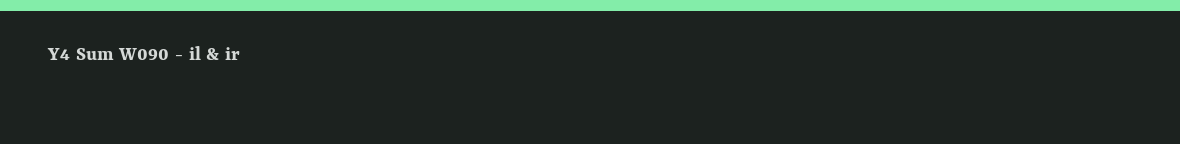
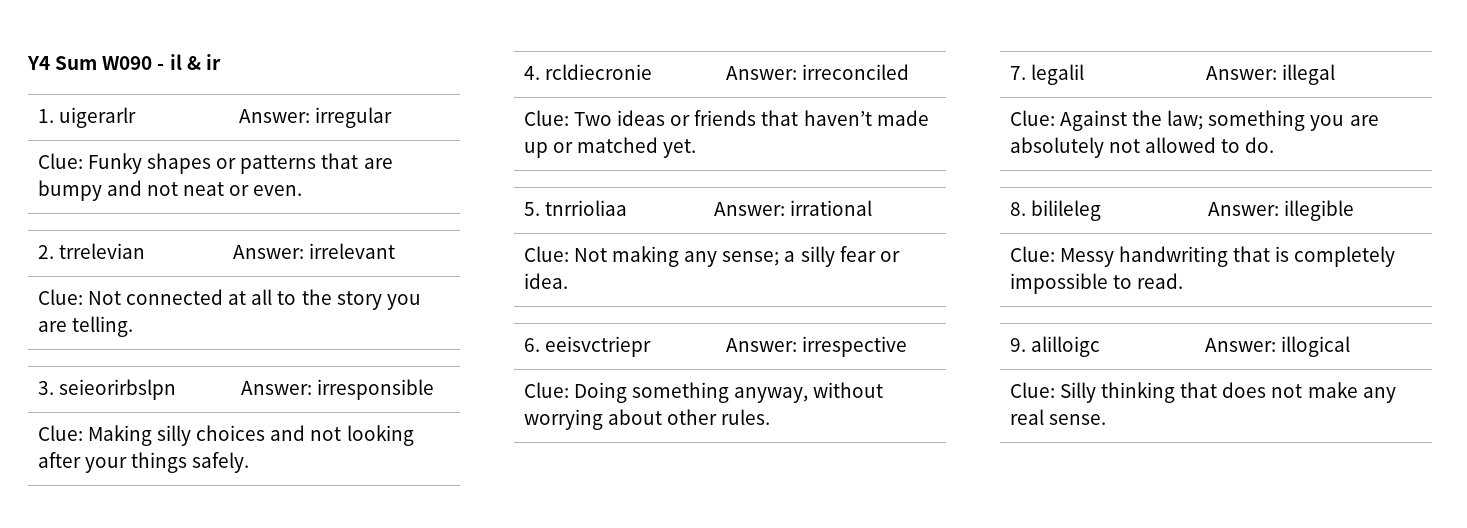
(241, 53) none -> [37,107,136,128] [238,107,392,128] [37,153,393,174] [37,180,303,201] [37,243,145,259] [232,243,395,259] [37,289,421,310] [37,316,133,337] [37,379,176,400] [240,379,434,400] [37,425,414,446] [37,452,250,473] [523,64,652,80] [725,64,909,80] [523,110,929,126] [523,137,697,158] [523,200,627,216] [713,200,872,216] [523,246,900,267] [523,273,568,289] [523,336,651,357] [725,336,907,357] [523,382,884,403] [523,409,771,430] [1009,64,1084,85] [1205,64,1335,85] [1009,110,1379,131] [1009,137,1275,158] [1009,200,1101,221] [1207,200,1354,221] [1009,246,1396,267] [1009,273,1184,294] [1009,336,1100,357] [1204,336,1350,357] [1009,382,1396,403] [1009,409,1106,425] // 1. uigerarlr | Answer: irregular // Clue: Funky shapes or patterns that are bumpy and not neat or even. // 2. trrelevian | Answer: irrelevant // Clue: Not connected at all to the story you are telling. // 3. seieorirbslpn | Answer: irresponsible // Clue: Making silly choices and not looking after your things safely. // 4. rcldiecronie | Answer: irreconciled // Clue: Two ideas or friends that haven’t made up or matched yet. // 5. tnrrioliaa | Answer: irrational // Clue: Not making any sense; a silly fear or idea. // 6. eeisvctriepr | Answer: irrespective // Clue: Doing something anyway, without worrying about other rules. // 7. legalil | Answer: illegal // Clue: Against the law; something you are absolutely not allowed to do. // 8. bilileleg | Answer: illegible // Clue: Messy handwriting that is completely impossible to read. // 9. alilloigc | Answer: illogical // Clue: Silly thinking that does not make any real sense.

